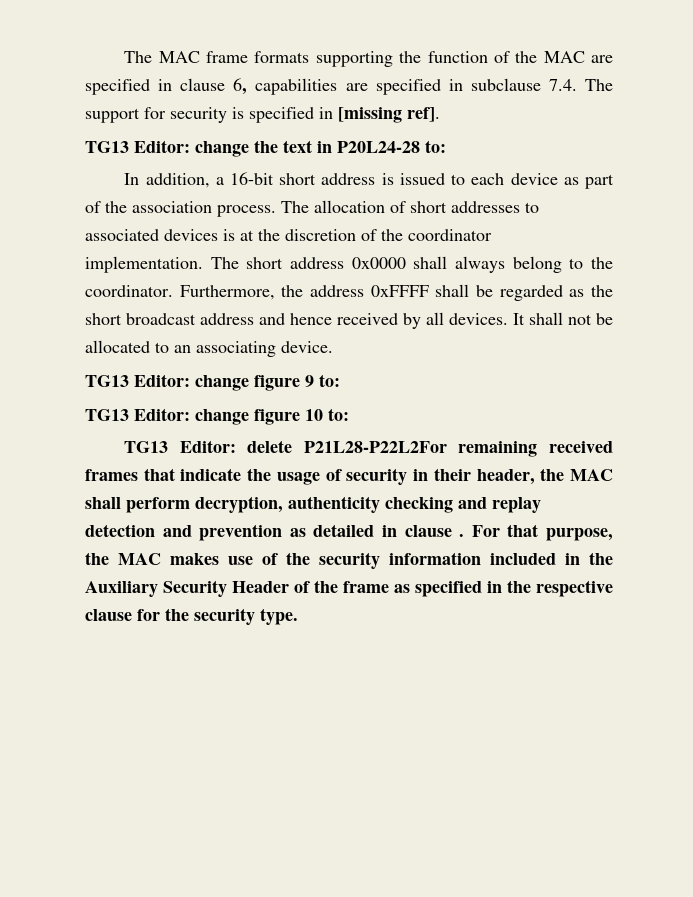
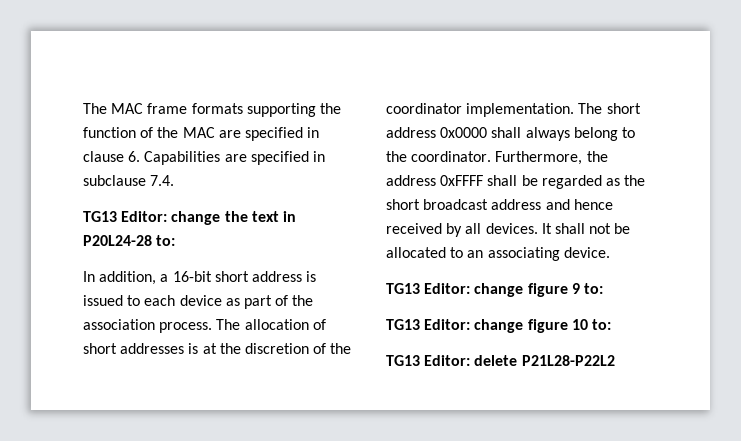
[233,78,338,95] 6, capabilities -> [128,151,221,165] 6. Capabilities
[585,79,614,91] [85,107,440,123] The support for security is specified in [missing ref]. -> (175, 180) none
[525,202,539,213] [85,229,218,241] to associated devices -> (185, 348) none
[303,441,613,457] [85,468,613,485] [85,496,541,513] [85,524,614,541] [85,552,613,569] [85,580,613,597] [85,608,298,625] P21L28-P22L2For remaining received frames that indicate the usage of security in their header, the MAC shall perform decryption, authenticity checking and replay detection and prevention as detailed in clause . For that purpose, the MAC makes use of the security information included in the Auxiliary Security Header of the frame as specified in the respective clause for the security type. -> [521,355,615,366] P21L28-P22L2

